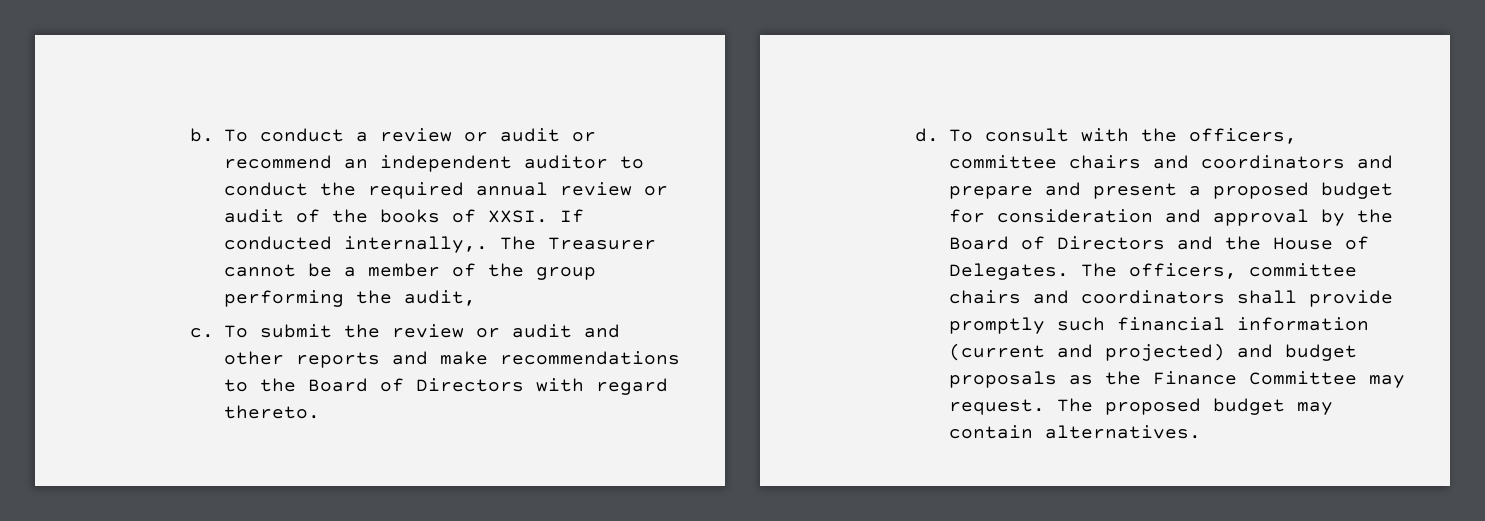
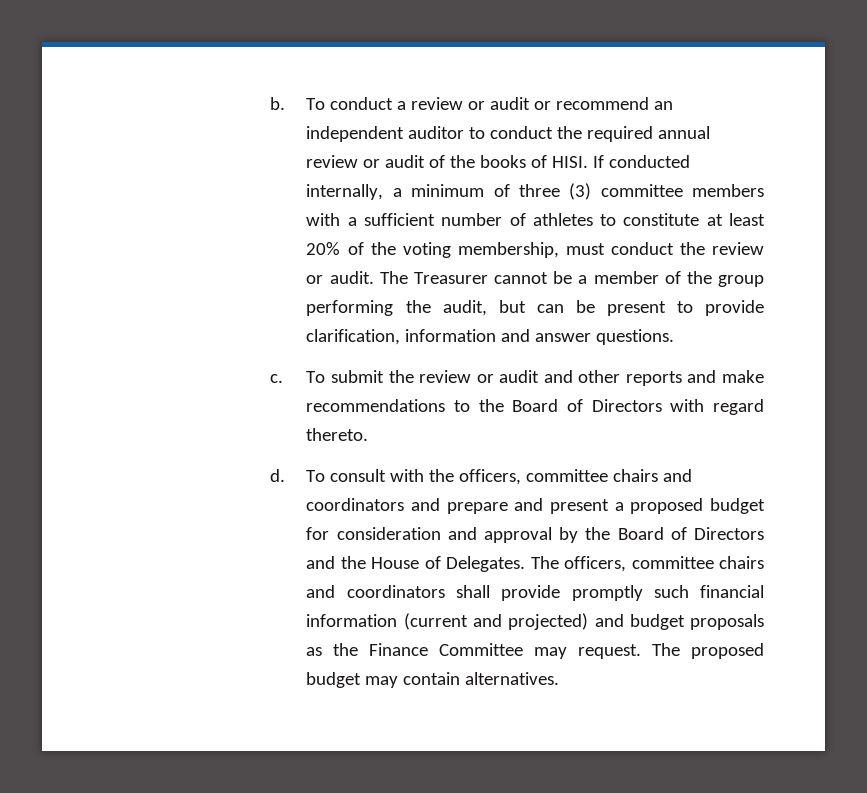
[488,210,549,223] XXSI. -> [552,156,589,168] HISI.
[344,236,489,253] internally,. -> [306,183,764,200] [306,213,766,226] [306,242,764,258] [306,271,374,284] internally, a minimum of three (3) committee members with a sufficient number of athletes to constitute at least 20% of the voting membership, must conduct the review or audit.
(477, 298) none -> [498,300,764,316] [306,329,675,345] but can be present to provide clarification, information and answer questions.

